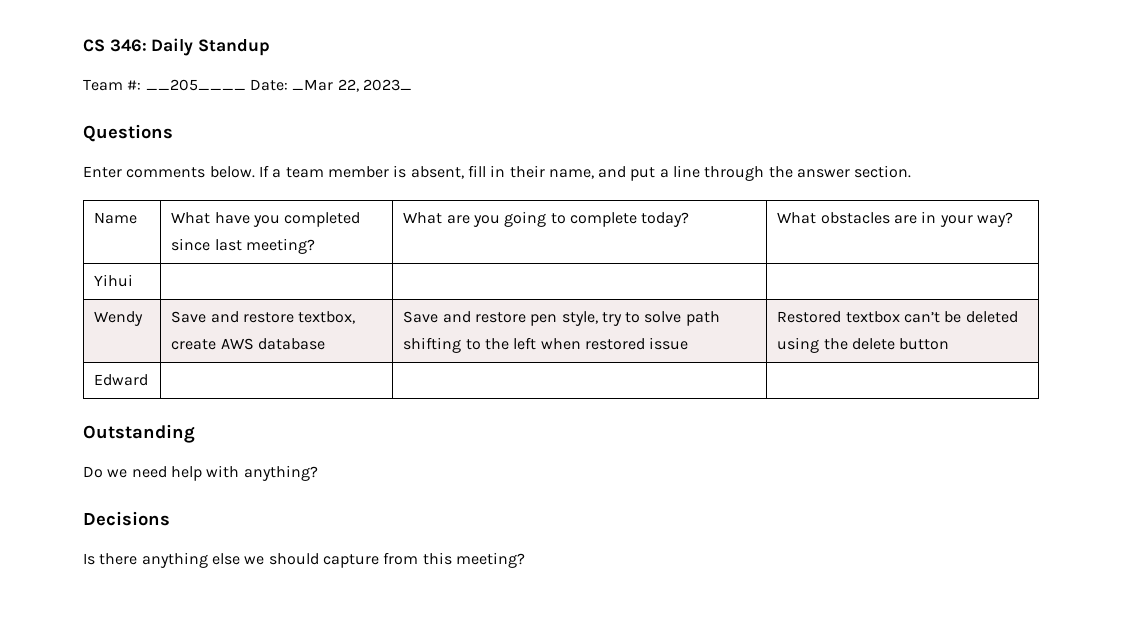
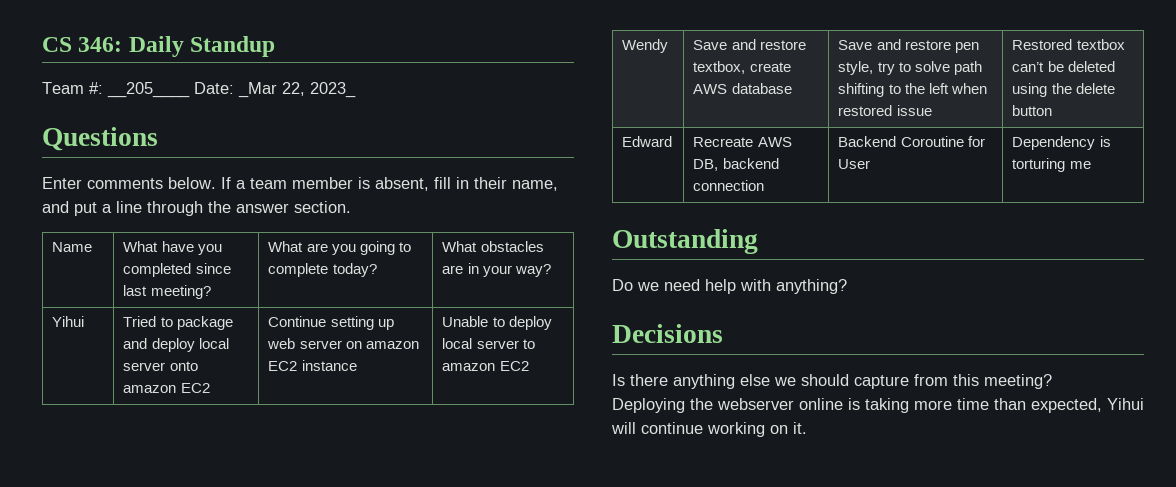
(134, 280) | | -> [123,316,233,330] [123,338,229,352] [123,361,198,371] [123,383,210,393] [268,316,394,330] [267,338,419,349] [268,360,357,371] [442,316,552,330] [442,338,535,349] [442,361,529,371] Tried to package and deploy local server onto amazon EC2 | Continue setting up web server on amazon EC2 instance | Unable to deploy local server to amazon EC2
(149, 380) | | -> [693,137,792,147] [693,158,779,171] [693,180,765,191] [838,136,985,147] [838,159,871,169] [1012,136,1111,150] [1012,158,1091,172] Recreate AWS DB, backend connection | Backend Coroutine for User | Dependency is torturing me
(525, 560) none -> [612,398,1144,413] [611,422,807,437] // Deploying the webserver online is taking more time than expected, Yihui will continue working on it.

